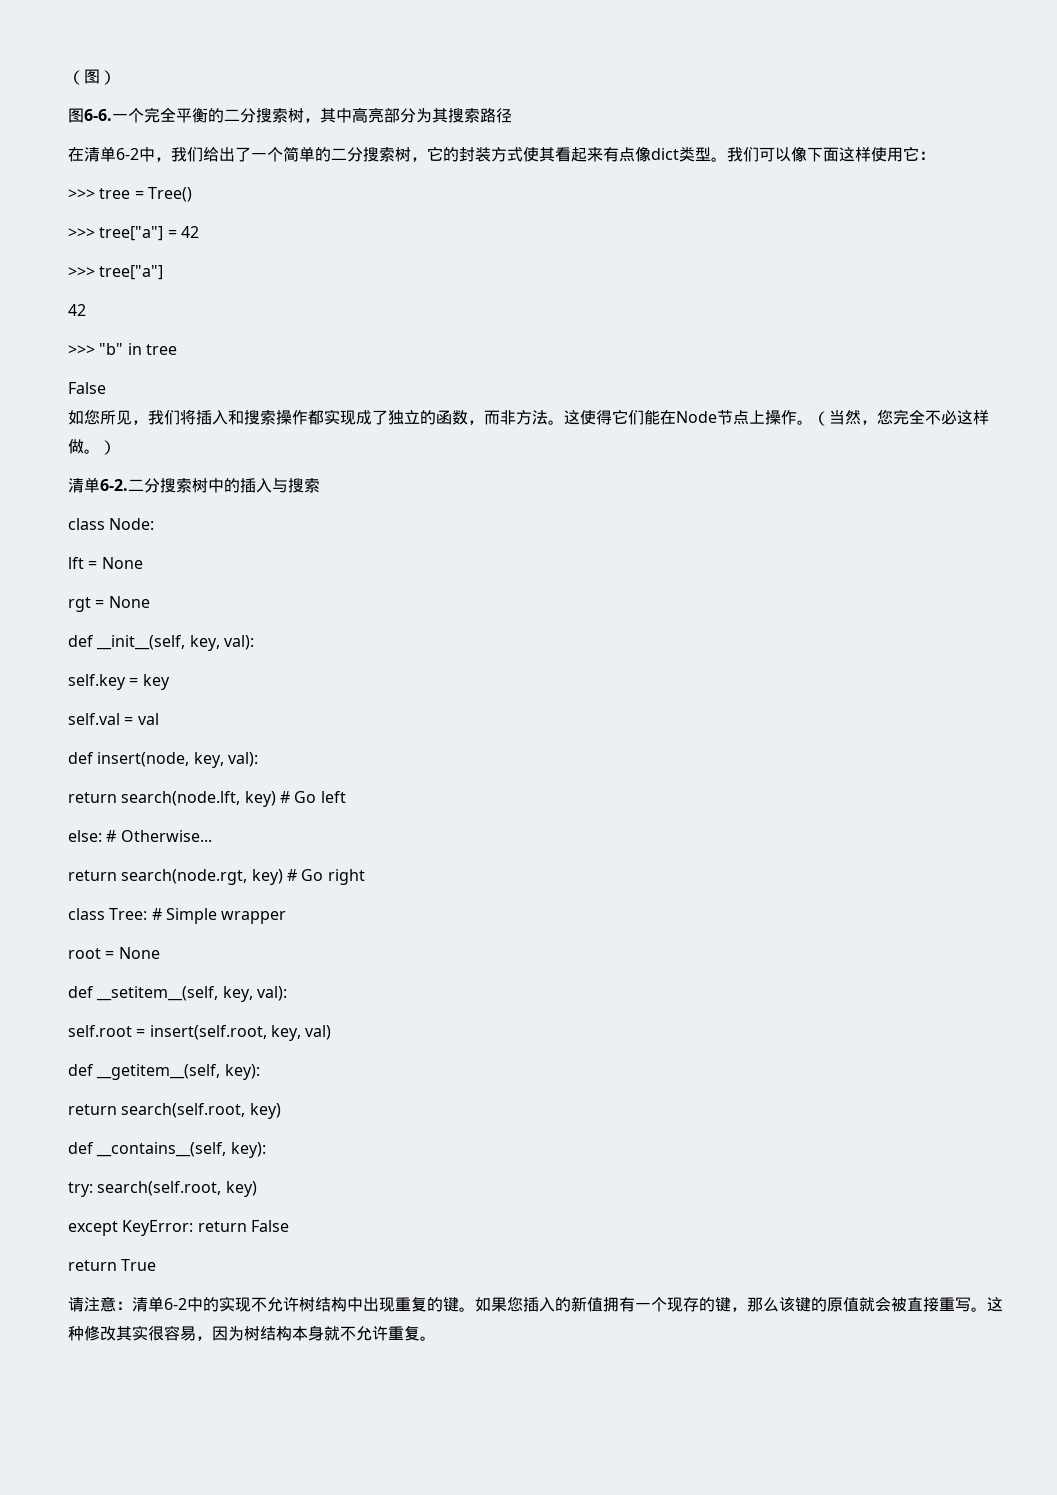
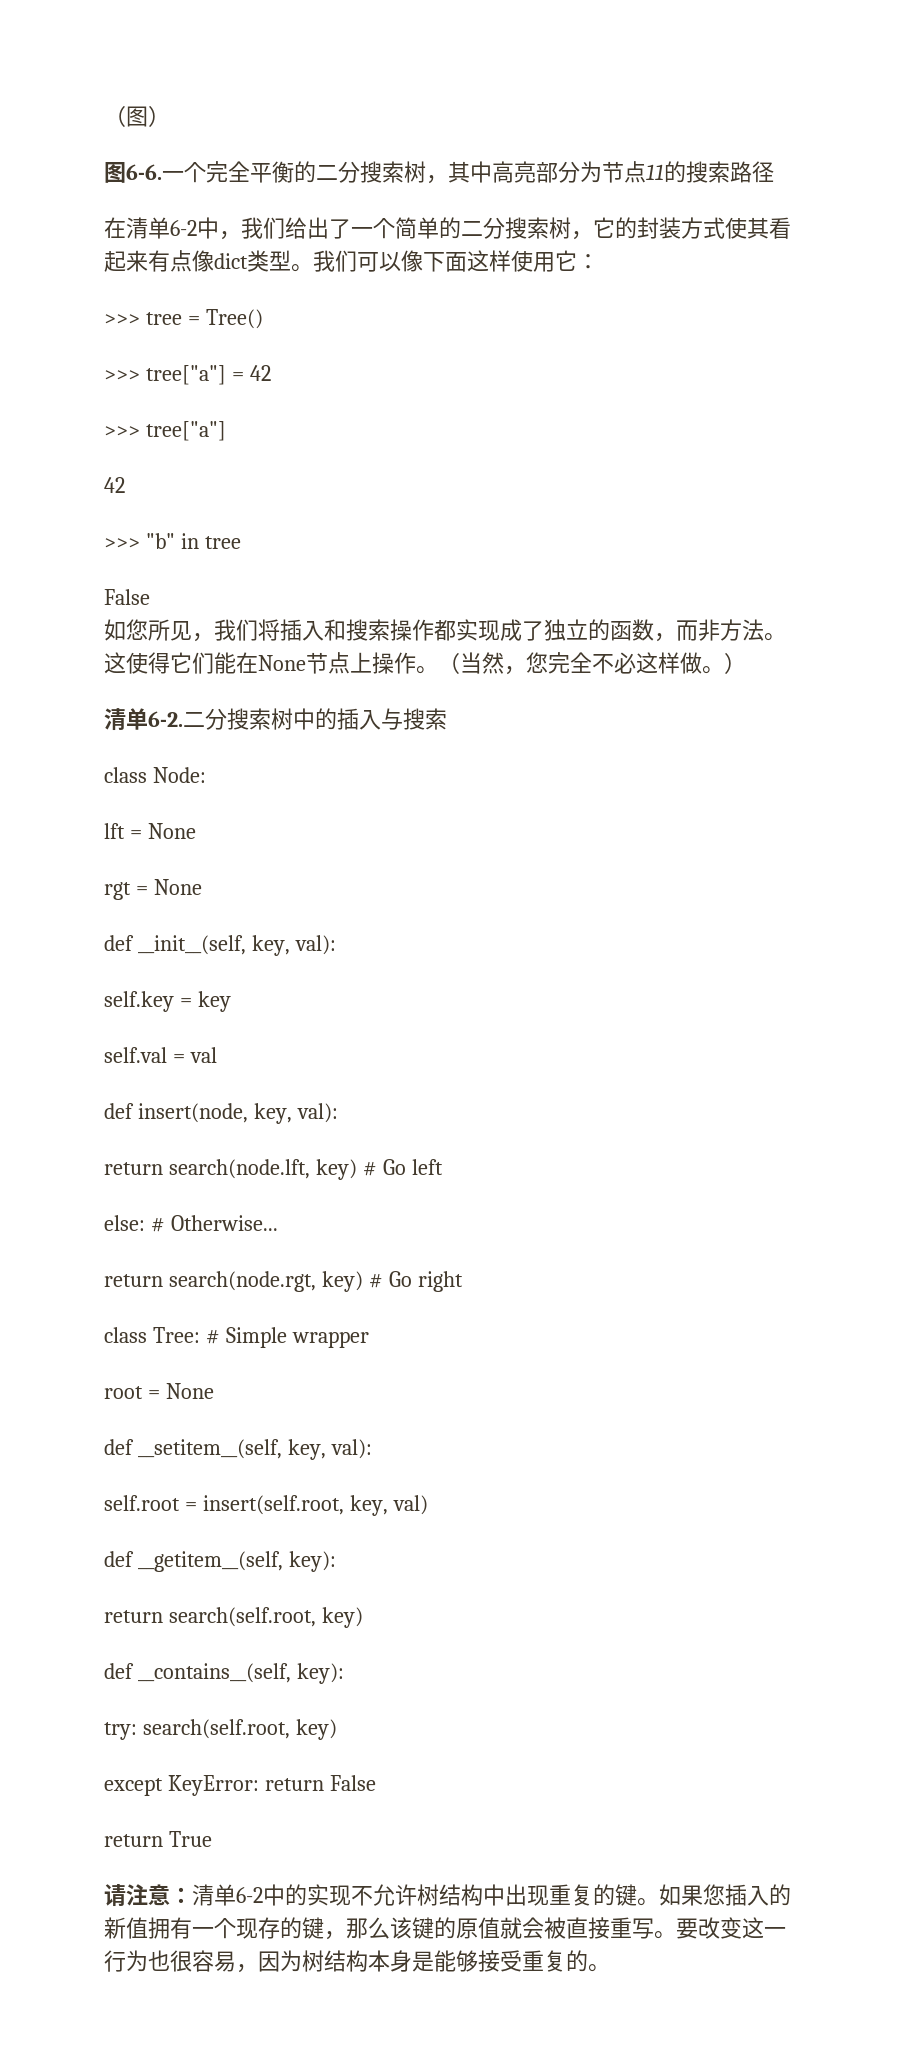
[432,108,448,123] 其 -> [602,161,686,183] 节点11的
[660,410,717,425] 在Node -> [236,652,306,673] 在None
[987,1297,1003,1312] [68,1325,148,1341] 这种修改其实 -> [676,1917,786,1939] [104,1950,170,1972] 要改变这一行为也
[324,1326,420,1341] 就不允许重复 -> [412,1950,588,1972] 是能够接受重复的

